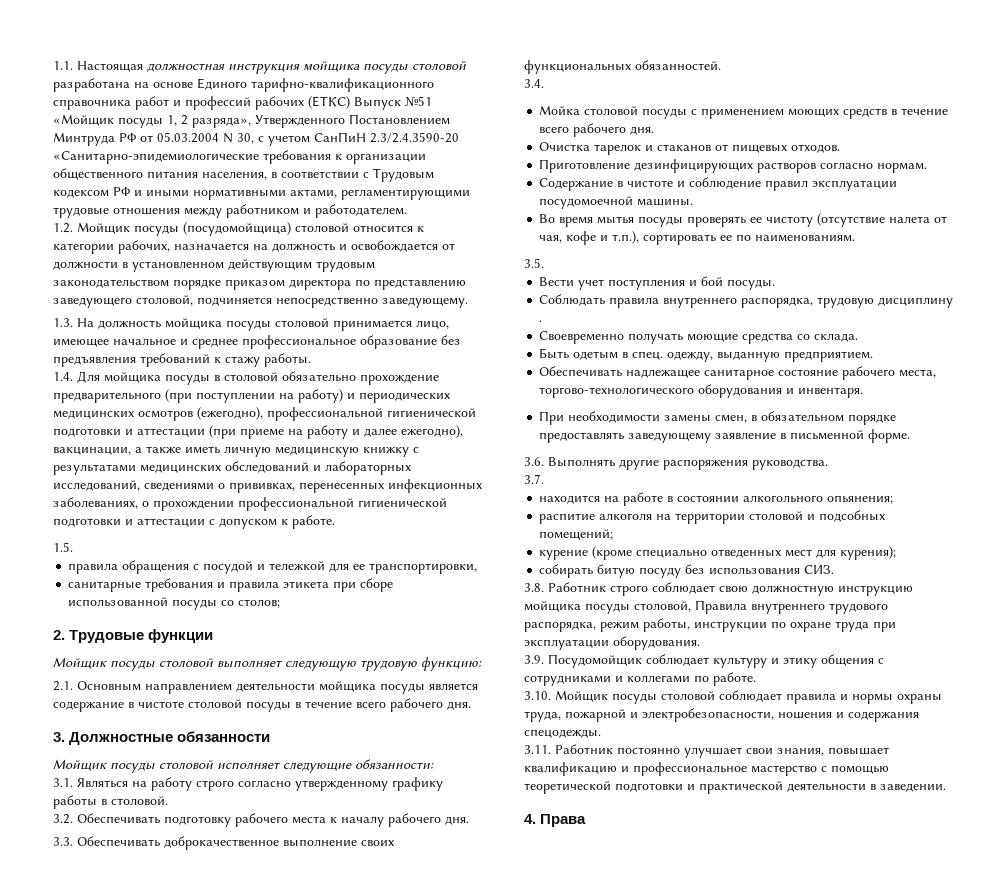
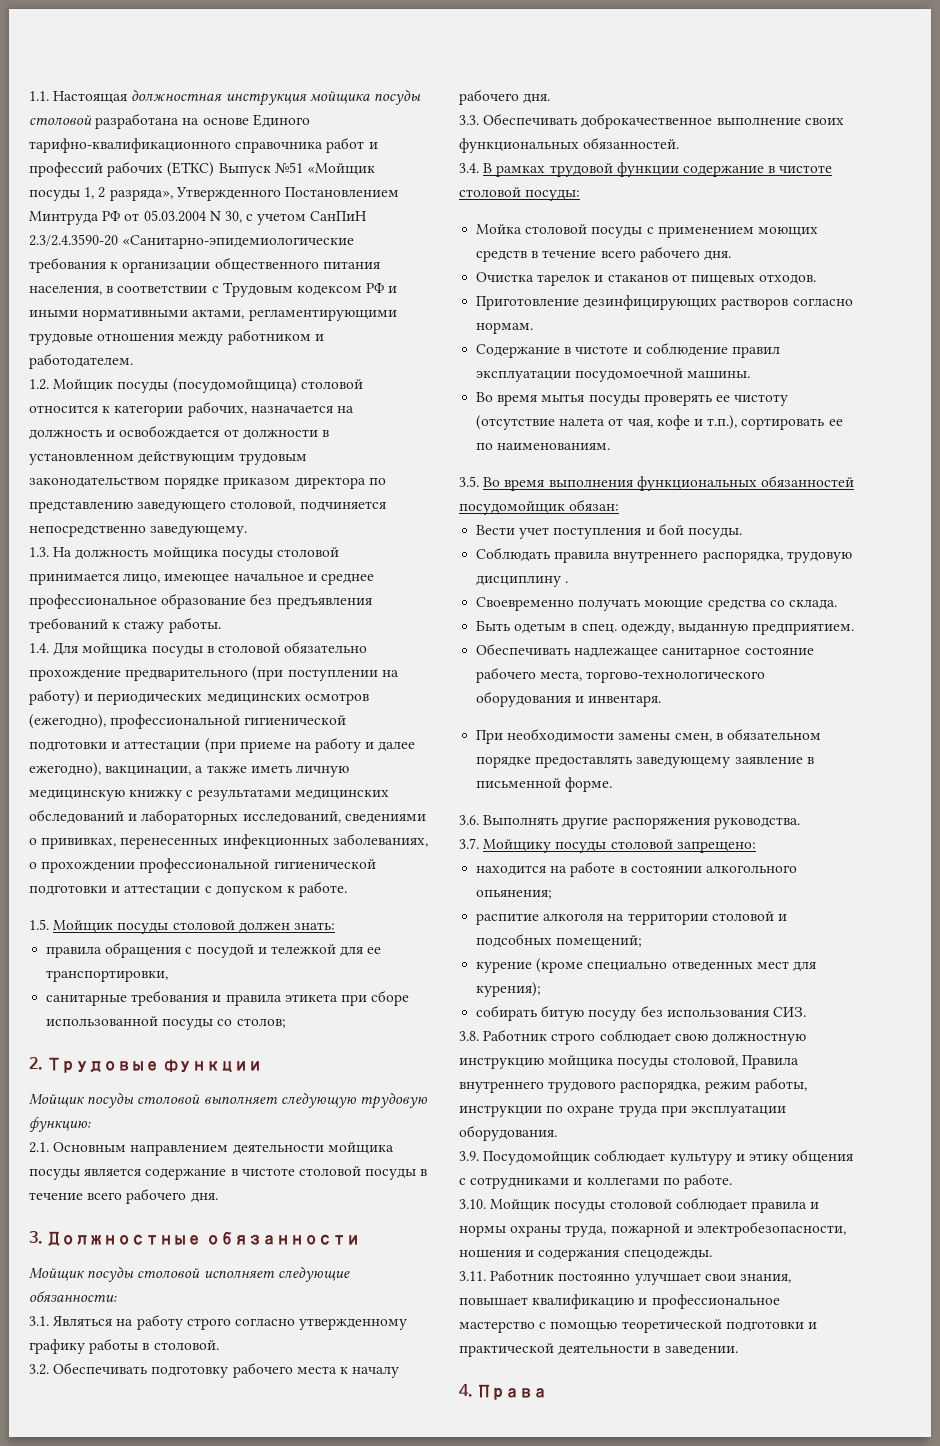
(73, 547) none -> [53,920,335,934] Мойщик посуды столовой должен знать:
(544, 83) none -> [483,162,833,177] [459,187,581,201] В рамках трудовой функции содержание в чистоте столовой посуды:
(544, 263) none -> [483,475,854,491] [459,499,620,515] Во время выполнения функциональных обязанностей посудомойщик обязан:
(544, 479) none -> [483,839,756,853] Мойщику посуды столовой запрещено:

